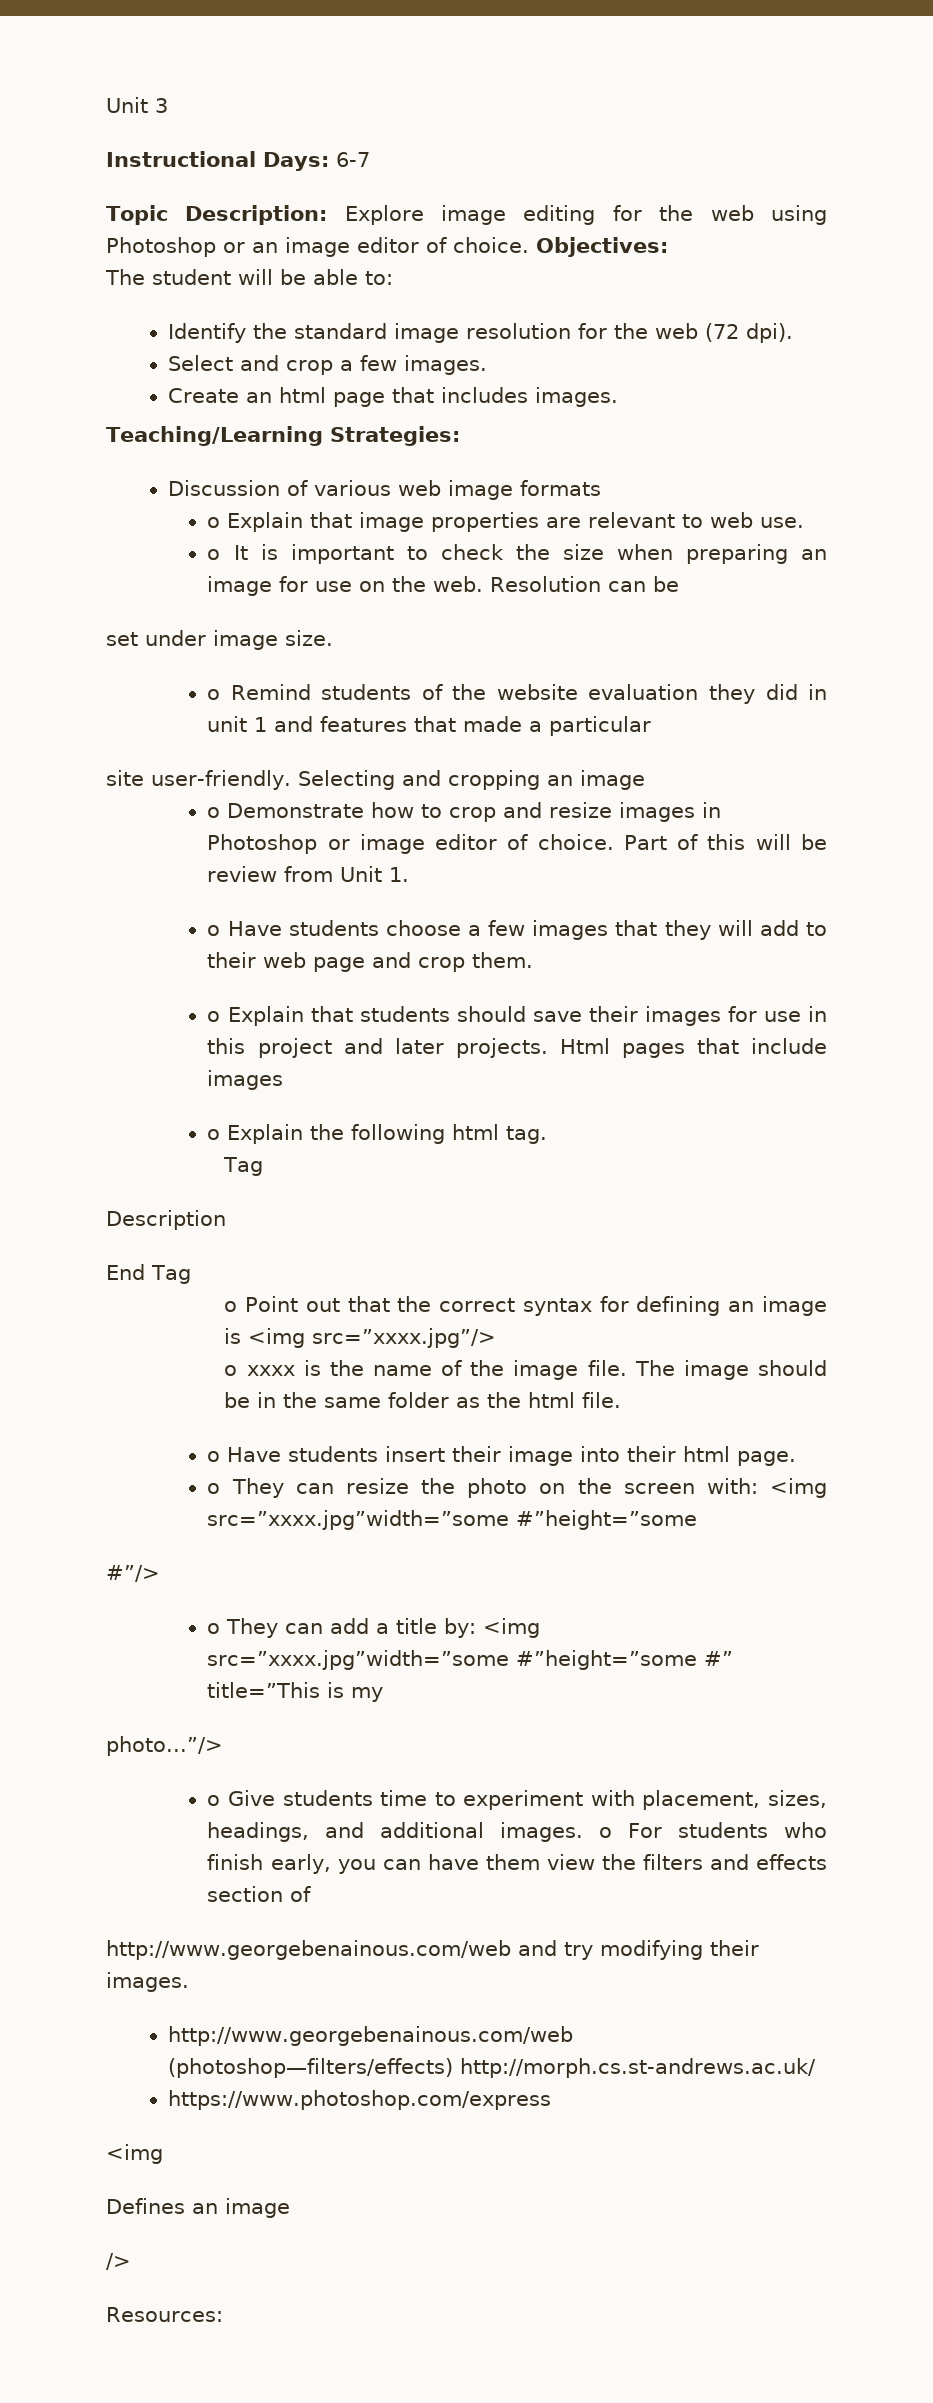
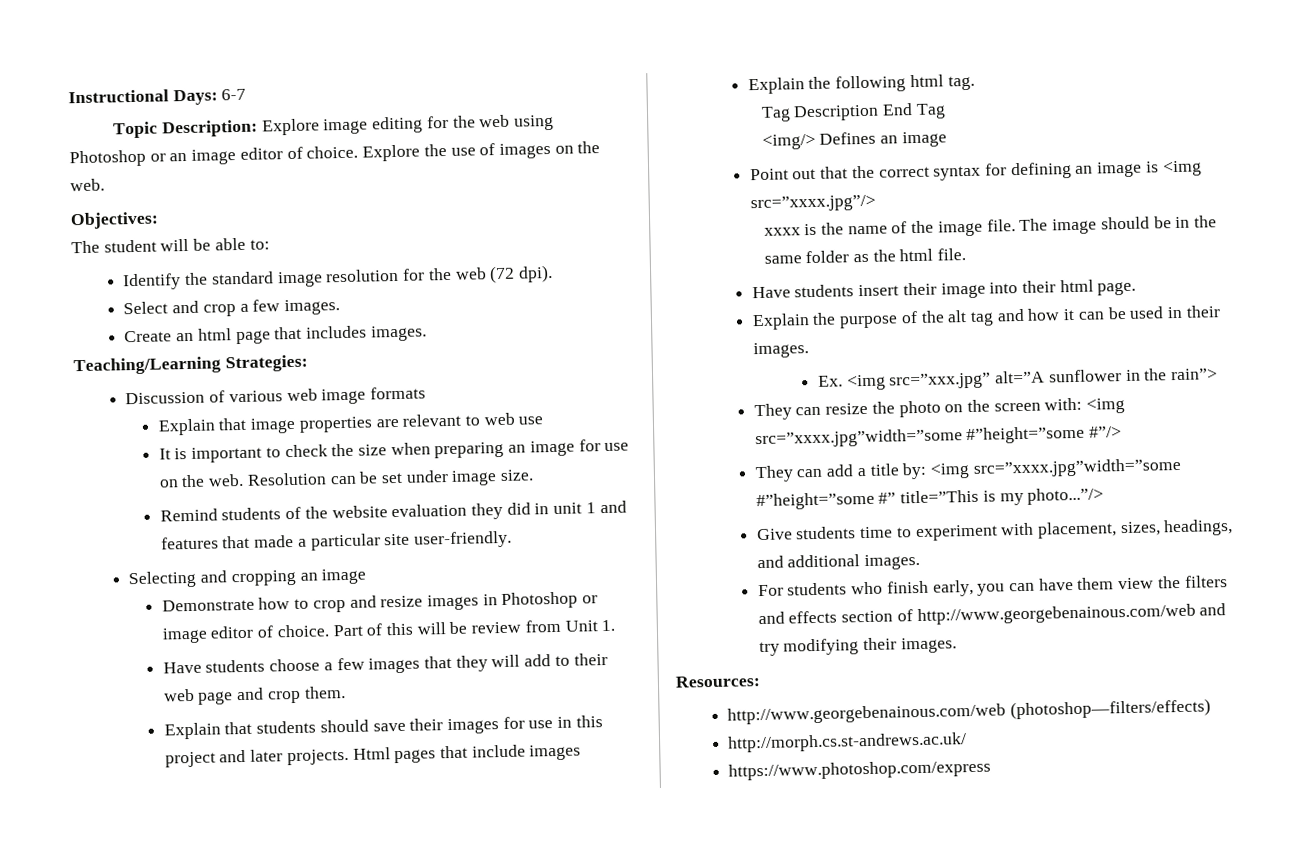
[106,97,168,113] Unit 3 // -> (68, 96) none
(529, 245) none -> [362,141,601,162] [70,178,105,192] Explore the use of images on the web. //
[207,517,221,528] o -> (427, 393) none
[760,517,805,528] [207,549,221,560] use. // o -> [518,416,544,425] use //
(680, 584) // -> (379, 477) none
[207,689,221,700] o -> (535, 475) none
(652, 726) // -> (381, 542) none
(291, 780) none -> (512, 539) //
[207,807,221,818] o -> (367, 576) none
[207,925,221,936] o -> (616, 625) none
[207,1011,221,1022] o -> (346, 692) none
[207,1129,221,1140] o -> (582, 752) none
(264, 1166) // -> (791, 114) none
(226, 1220) // -> (880, 113) none
[224,1301,238,1312] o -> [761,131,947,150] <img/> Defines an image //
[224,1365,238,1376] o -> (876, 203) none
[207,1451,221,1462] o -> (967, 254) none
[207,1483,221,1494] o -> [751,305,1221,331] [752,342,809,359] [817,368,1219,391] Explain the purpose of the alt tag and how it can be used in their images. // Ex. <img src=”xxx.jpg” alt=”A sunflower in the rain”> //
(698, 1520) // -> (1086, 435) none
[207,1623,221,1634] o -> (1123, 432) none
(384, 1694) // -> (1024, 499) none
[207,1795,221,1806] o -> (1105, 496) none
[599,1827,613,1838] o -> (921, 562) //
(312, 1894) // -> (913, 615) none
(189, 1982) none -> [675,675,761,688] // Resources:
(454, 2068) none -> (1212, 709) //
[106,2144,163,2164] [106,2198,290,2218] [106,2253,131,2270] [106,2307,223,2322] // <img // Defines an image // /> // Resources: -> (992, 770) none

